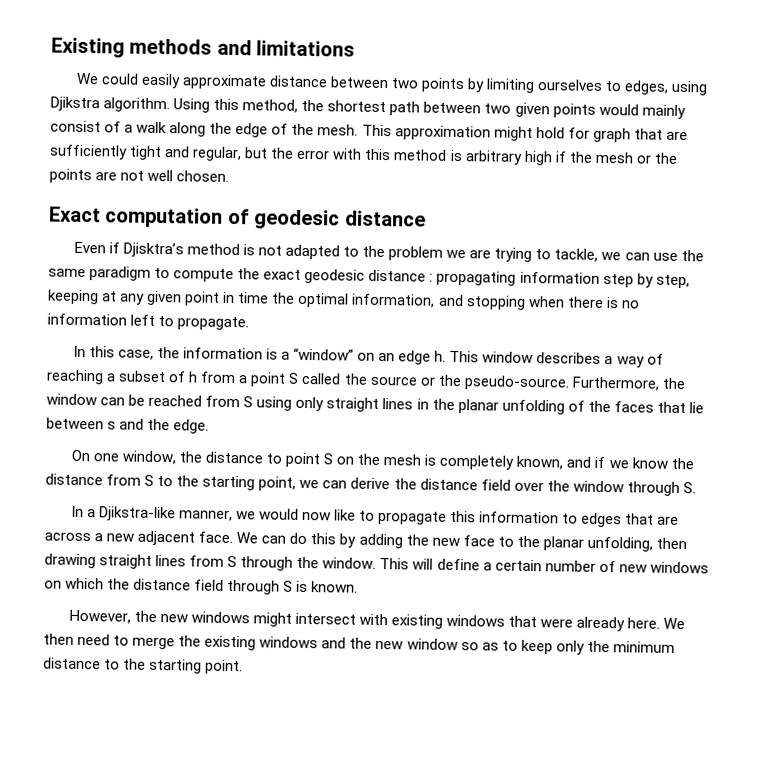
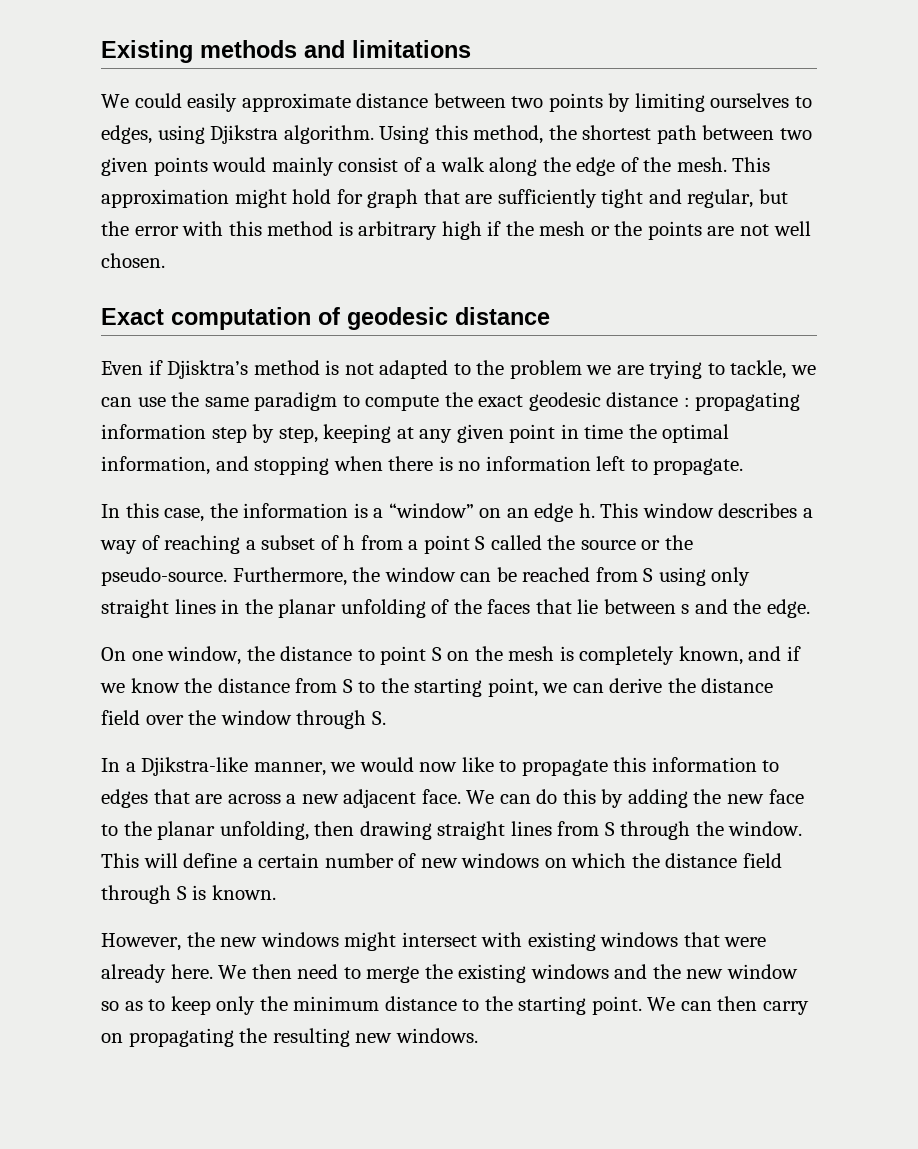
(244, 667) none -> [647,996,810,1015] [101,1028,478,1047] We can then carry on propagating the resulting new windows.

